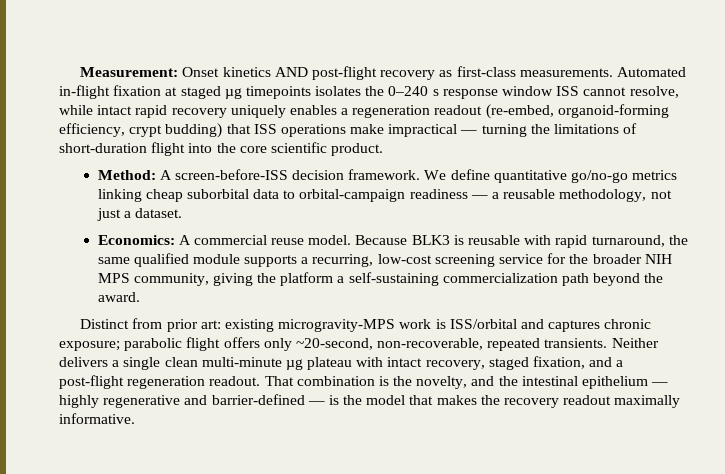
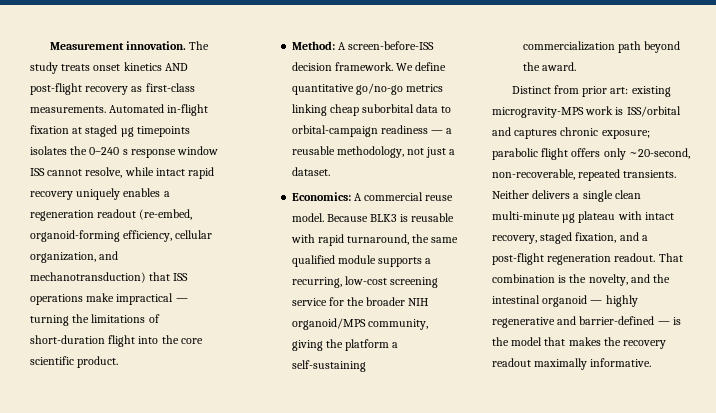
[80,67,220,77] Measurement: Onset -> [49,41,210,50] [30,62,121,74] Measurement innovation. The study treats onset
[129,123,223,138] crypt budding) -> [175,230,213,239] [30,251,119,263] [30,272,146,283] cellular organization, and mechanotransduction)
[97,273,130,283] MPS -> [291,318,366,330] organoid/MPS
[582,376,649,389] epithelium -> [542,295,588,307] organoid

